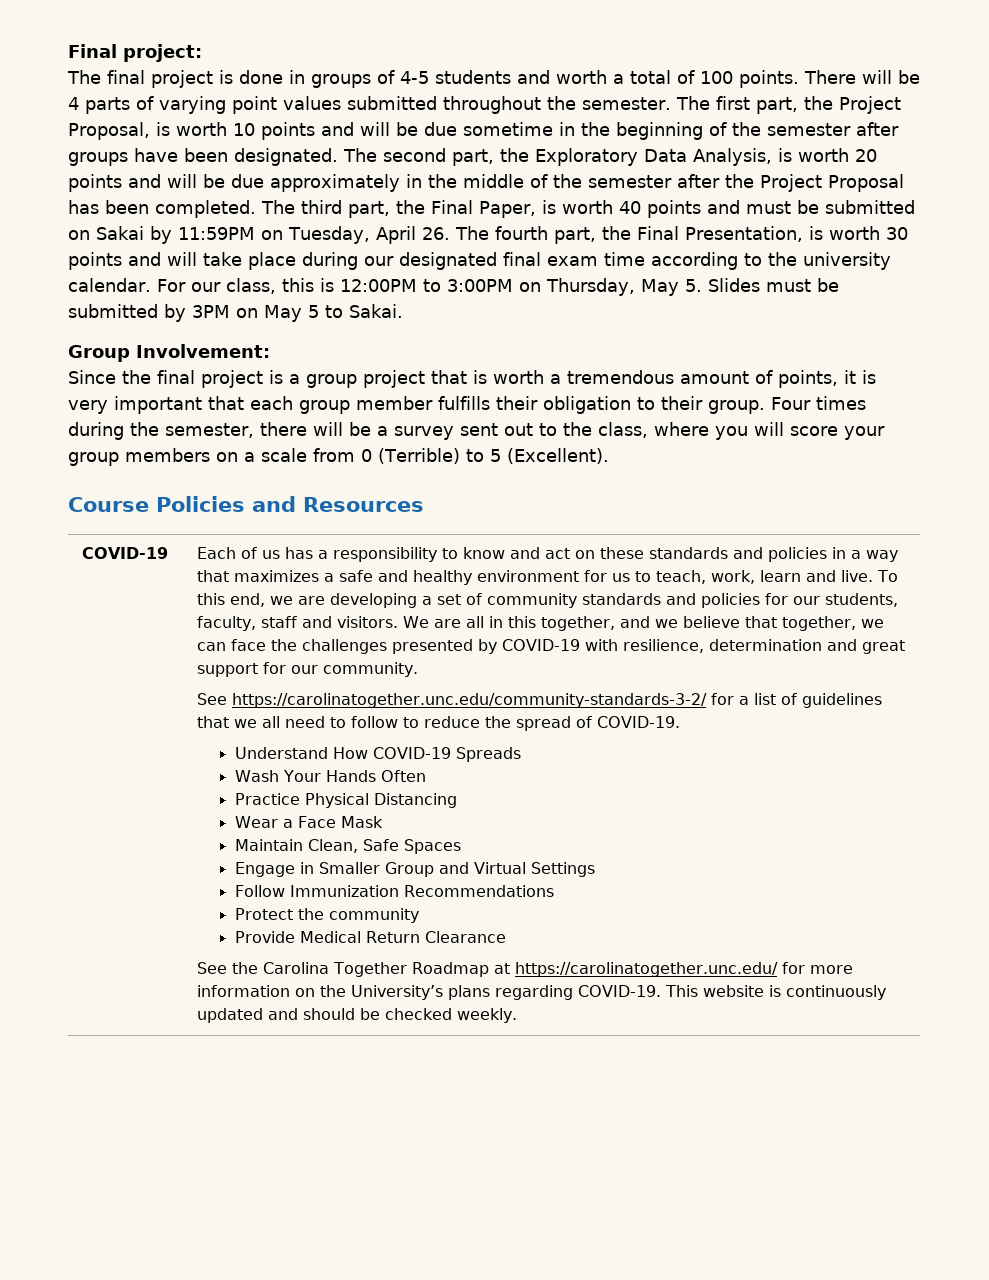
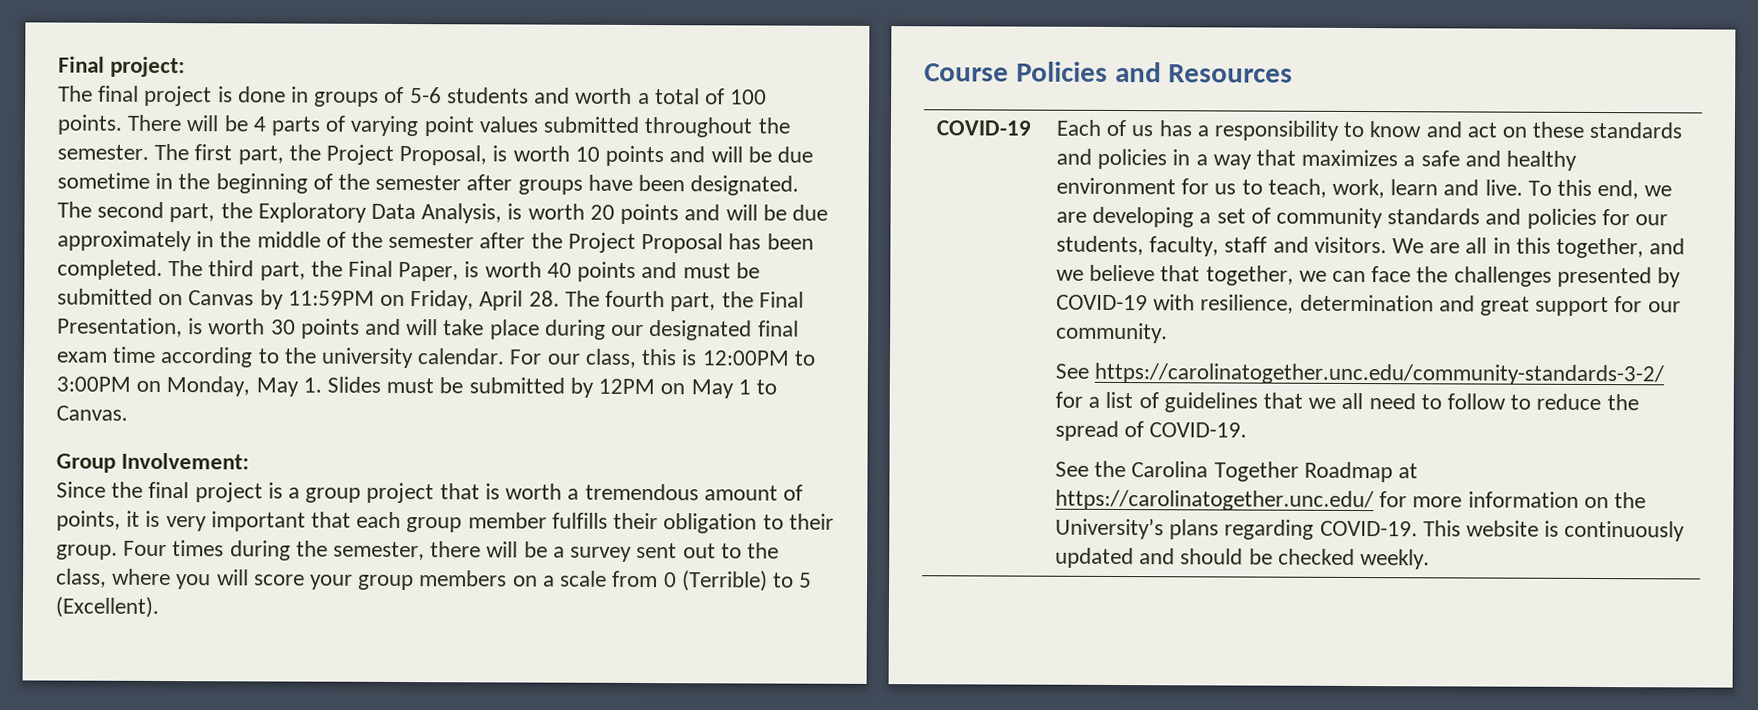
[400,71,429,84] 4-5 -> [409,87,442,104] 5-6
[96,226,144,240] Sakai -> [188,290,255,306] Canvas
[288,226,450,244] Tuesday, April 26. -> [410,290,560,311] Friday, April 28.
[545,278,702,296] Thursday, May 5. -> [166,376,322,397] Monday, May 1.
[192,305,230,318] 3PM -> [598,378,656,395] 12PM
[308,304,403,318] 5 to Sakai. -> [737,379,777,395] [56,405,128,421] 1 to Canvas.
[234,747,521,762] [234,770,426,782] [234,793,457,808] [234,816,383,828] [234,839,461,854] [234,862,595,877] [234,885,554,897] [234,908,419,923] [234,931,506,943] // Understand How COVID-19 Spreads // Wash Your Hands Often // Practice Physical Distancing // Wear a Face Mask // Maintain Clean, Safe Spaces // Engage in Smaller Group and Virtual Settings // Follow Immunization Recommendations // Protect the community // Provide Medical Return Clearance -> (1248, 430) none

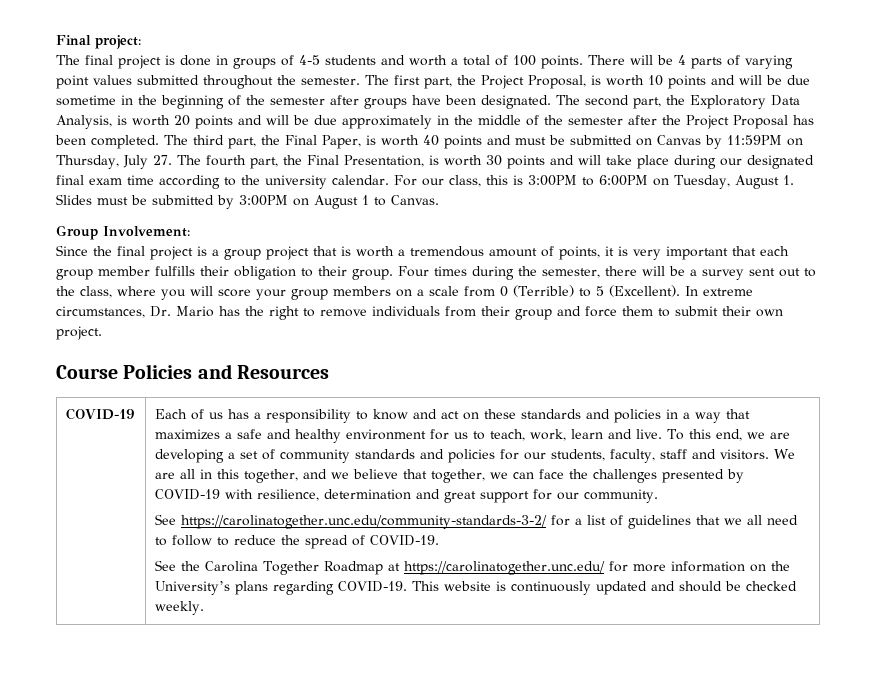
[409,87,442,104] 5-6 -> [299,55,320,65] 4-5
[410,290,560,311] Friday, April 28. -> [56,155,172,169] Thursday, July 27.
[701,350,816,366] [56,376,299,397] 12:00PM to 3:00PM on Monday, May -> [528,175,779,189] 3:00PM to 6:00PM on Tuesday, August
[598,378,734,399] 12PM on May -> [239,195,358,209] 3:00PM on August
(159, 607) none -> [684,286,753,296] [56,306,783,320] [56,326,102,340] In extreme circumstances, Dr. Mario has the right to remove individuals from their group and force them to submit their own project.

